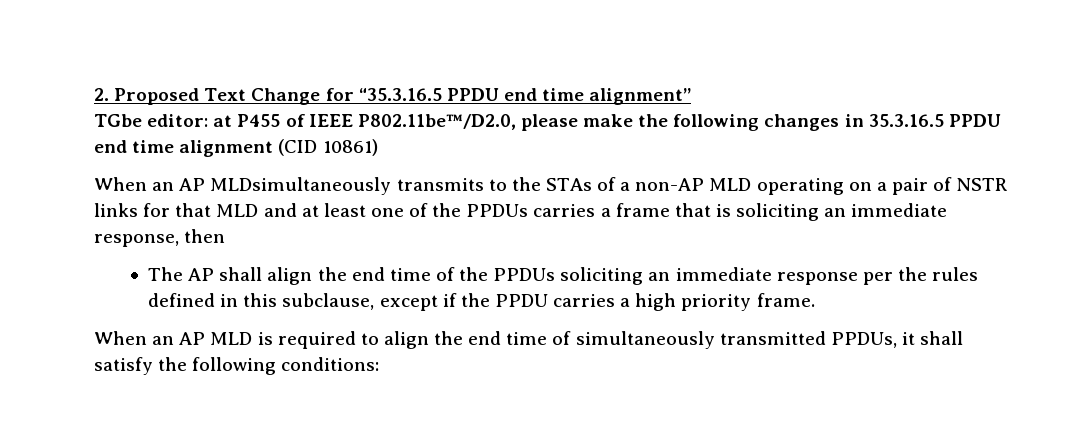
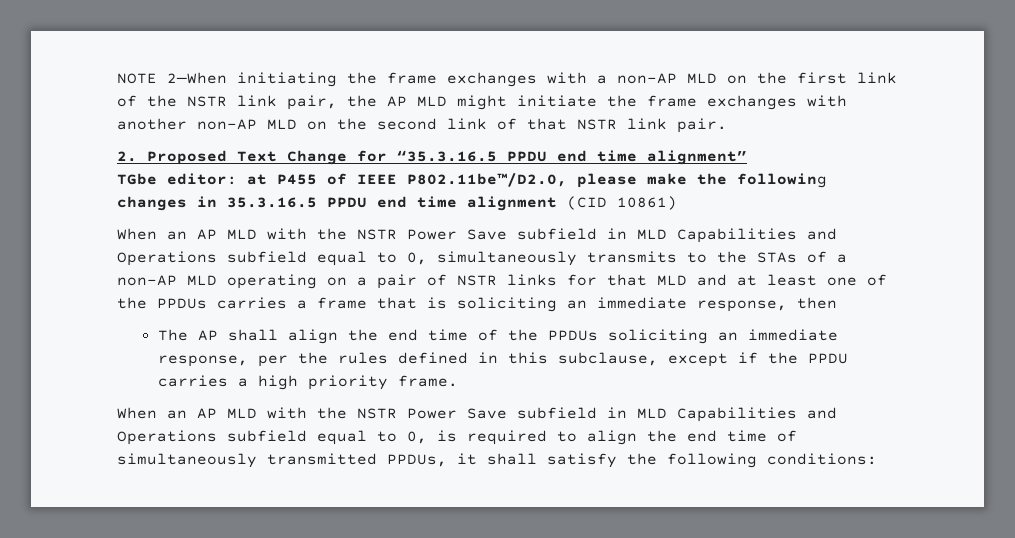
(94, 94) none -> [117,72,897,87] [117,95,847,110] [117,118,727,133] NOTE 2—When initiating the frame exchanges with a non-AP MLD on the first link of the NSTR link pair, the AP MLD might initiate the frame exchanges with another non-AP MLD on the second link of that NSTR link pair. //
[210,177,392,195] MLDsimultaneously -> [227,228,837,243] [117,251,577,266] MLD with the NSTR Power Save subfield in MLD Capabilities and Operations subfield equal to 0, simultaneously
[776,272,858,285] response -> [157,355,248,367] response,
(253, 338) none -> [267,407,837,422] [117,430,427,445] with the NSTR Power Save subfield in MLD Capabilities and Operations subfield equal to 0,

